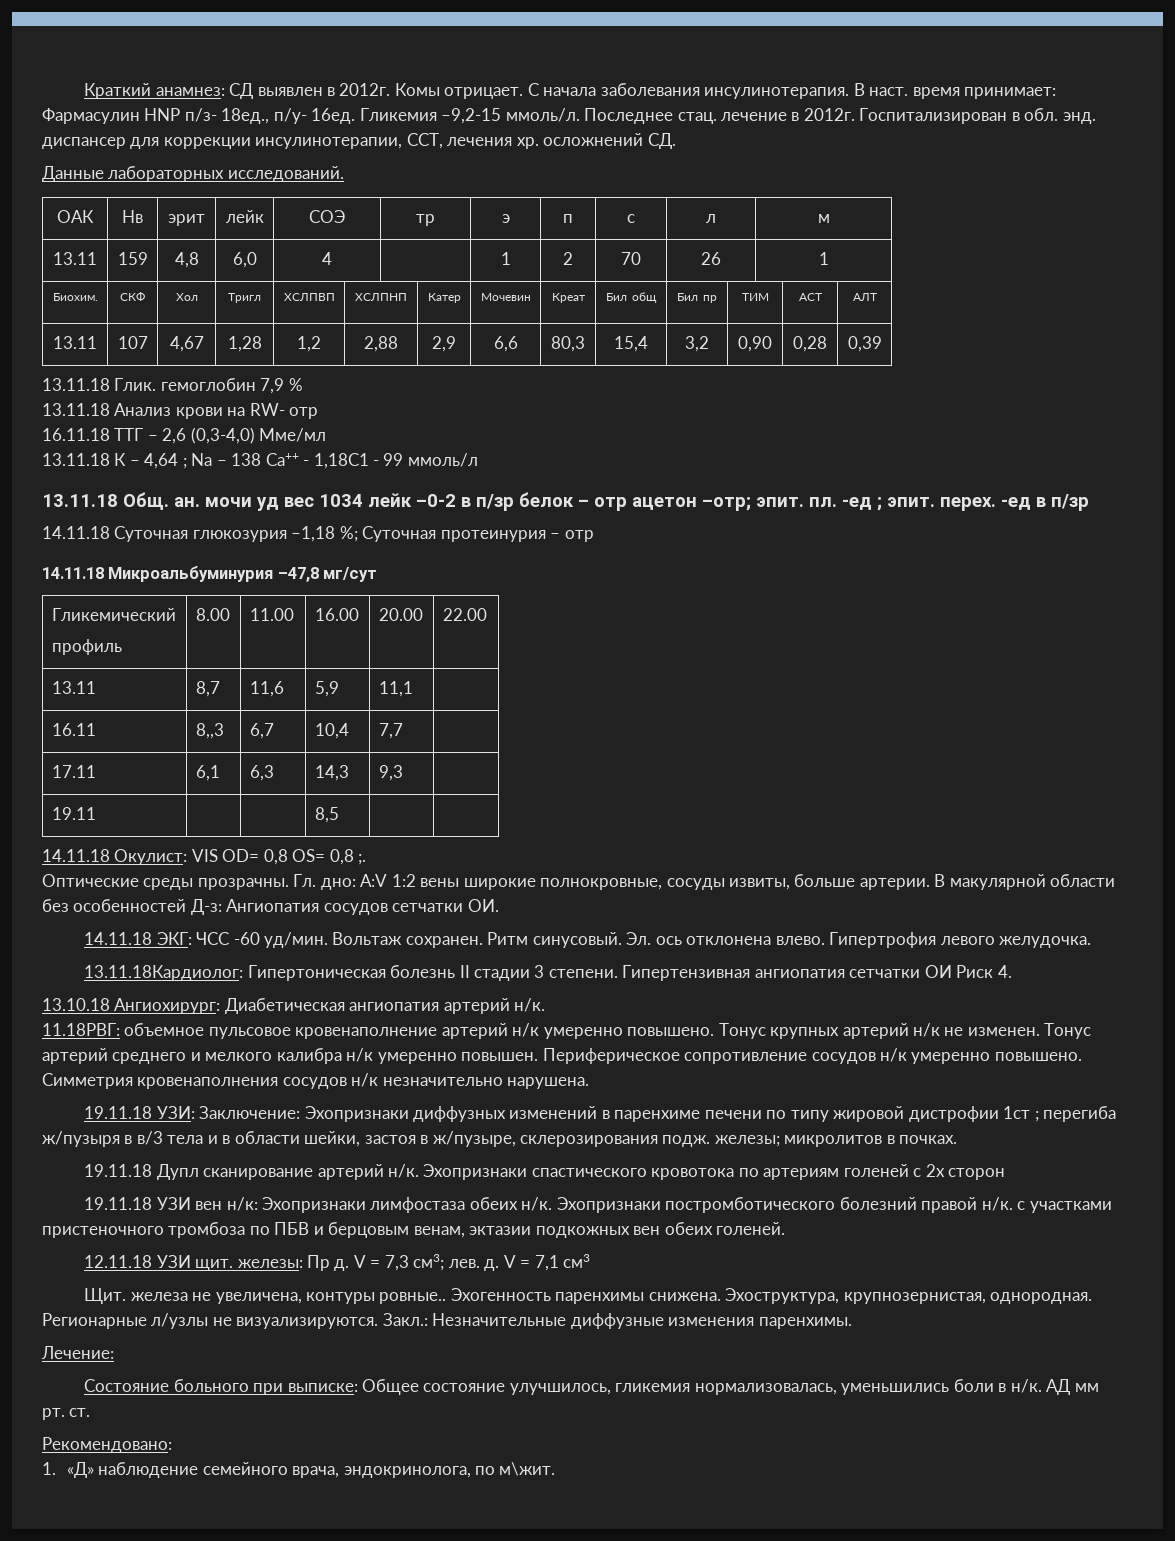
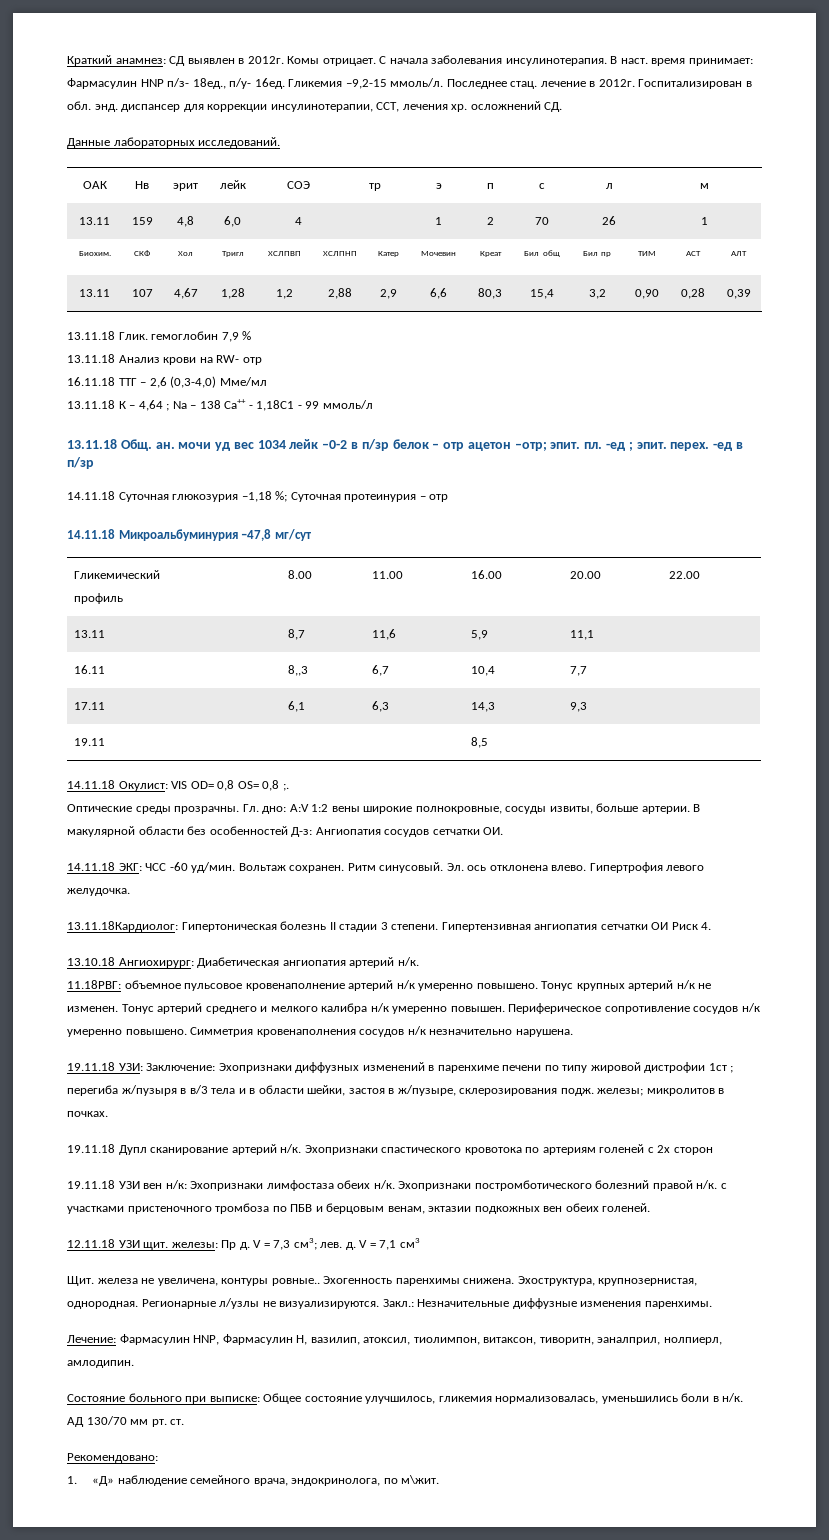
(114, 1352) none -> [119,1334,722,1345] [67,1360,134,1368] Фармасулин НNP, Фармасулин Н, вазилип, атоксил, тиолимпон, витаксон, тиворитн, эаналприл, нолпиерл, амлодипин.
(1071, 1387) none -> [86,1416,127,1425] 130/70

